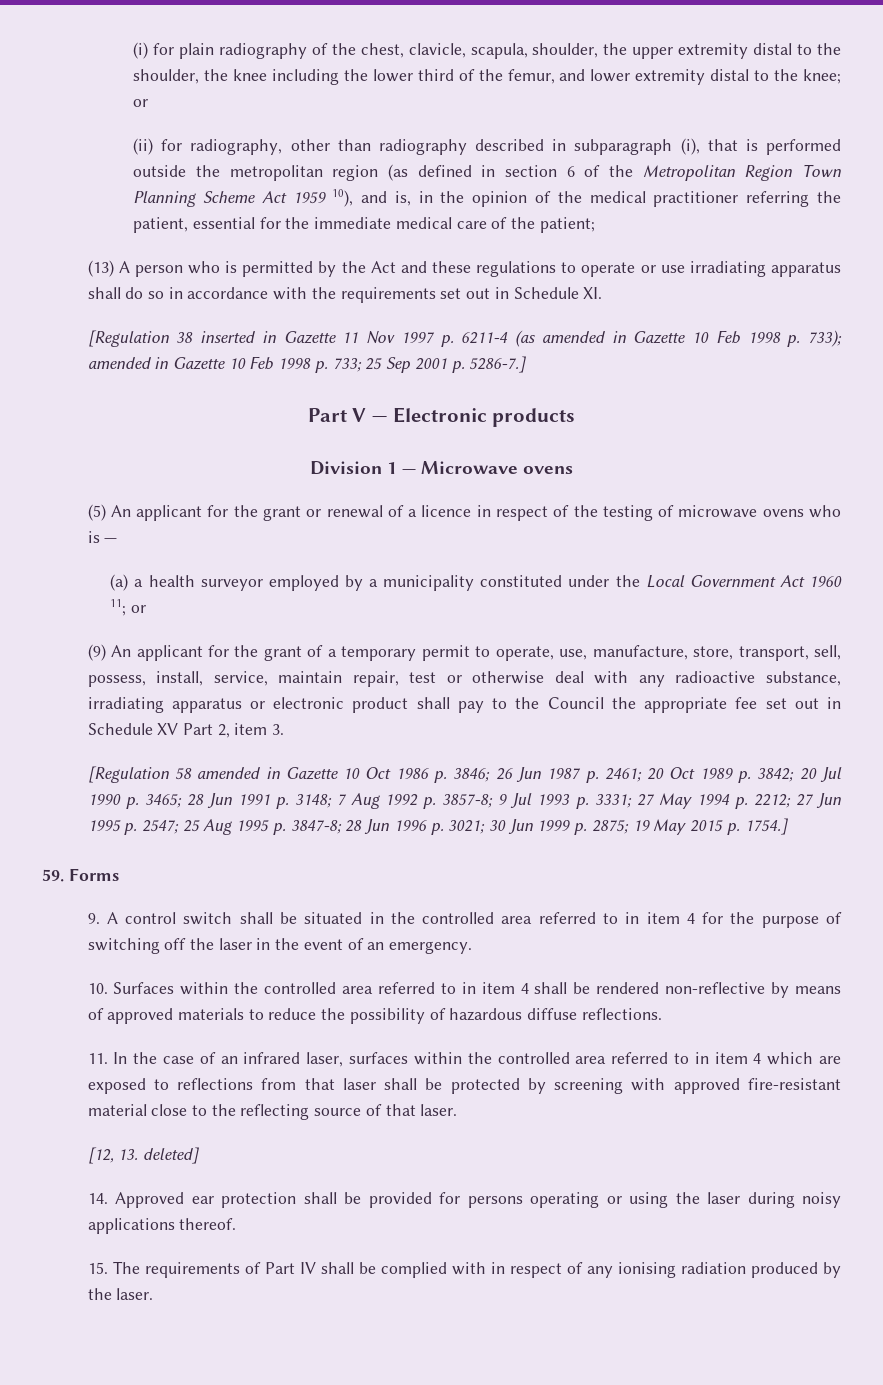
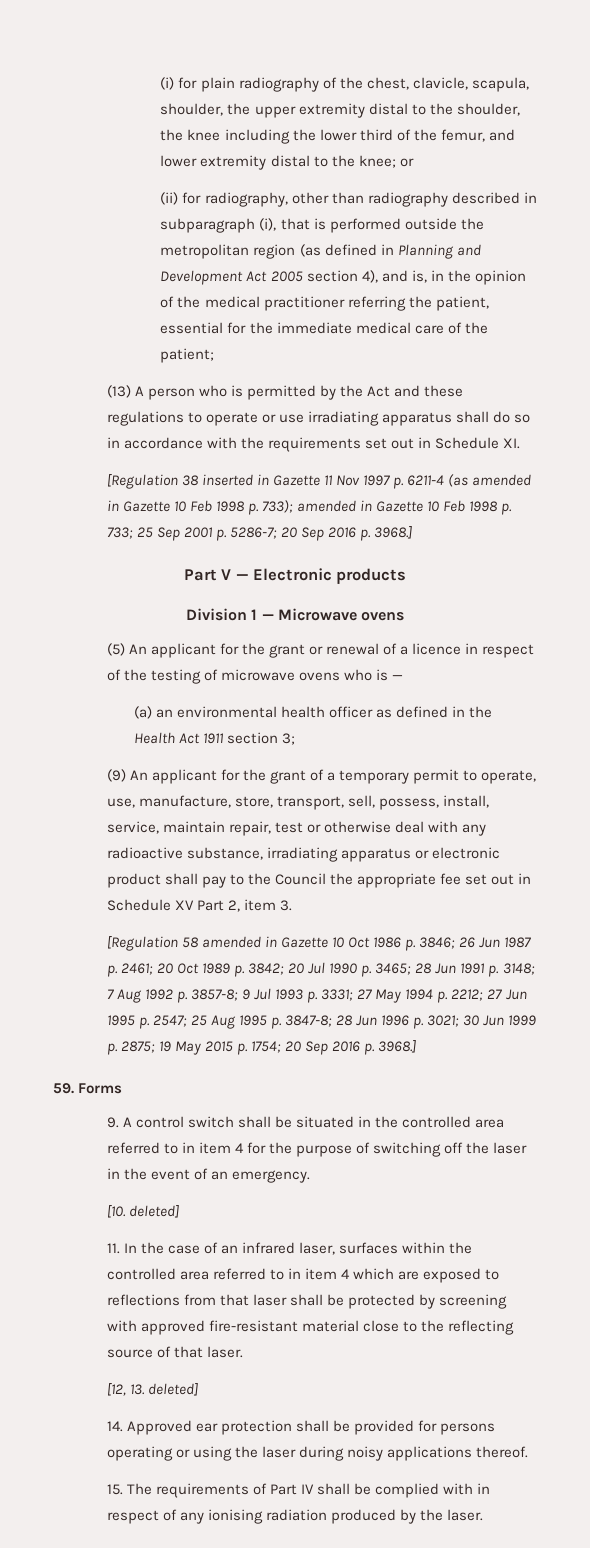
[504,164,842,181] [133,189,354,207] section 6 of the Metropolitan Region Town Planning Scheme Act 1959 10), -> [397,244,481,259] [160,270,378,285] Planning and Development Act 2005 section 4),
[469,356,527,373] 5286-7.] -> [229,526,413,541] 5286-7; 20 Sep 2016 p. 3968.]
[134,575,843,591] [110,599,147,616] a health surveyor employed by a municipality constituted under the Local Government Act 1960 11; or -> [155,706,492,718] [133,732,295,745] an environmental health officer as defined in the Health Act 1911 section 3;
[744,818,788,835] 1754.] -> [251,1040,417,1055] 1754; 20 Sep 2016 p. 3968.]
[87,982,841,998] [87,1008,662,1024] 10. Surfaces within the controlled area referred to in item 4 shall be rendered non-reflective by means of approved materials to reduce the possibility of hazardous diffuse reflections. -> [106,1205,179,1218] [10. deleted]

